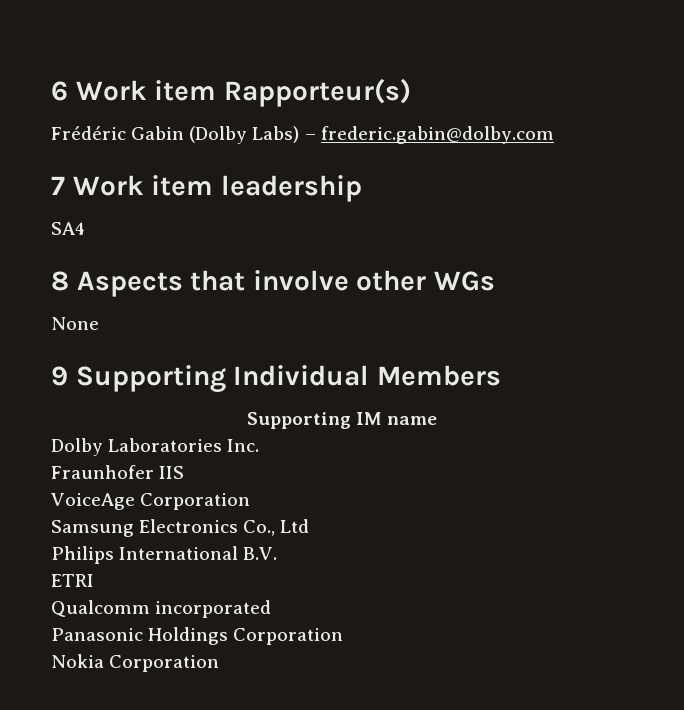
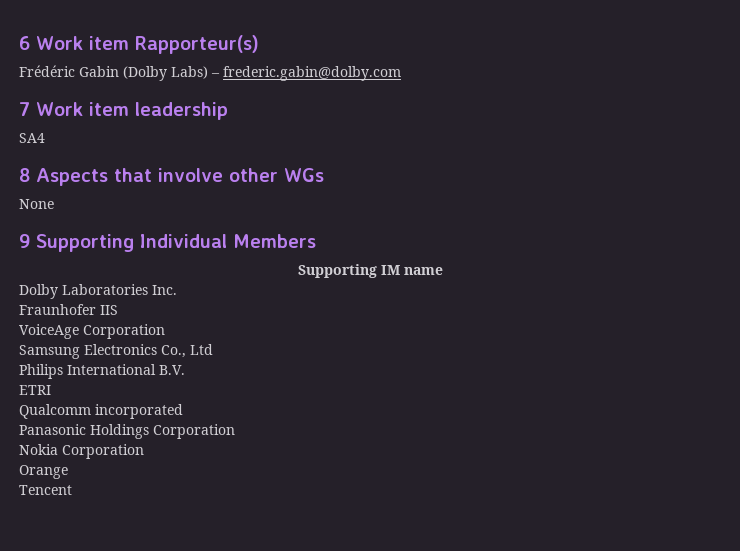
(220, 663) none -> [19,465,68,479] [19,485,72,495] // Orange // Tencent

